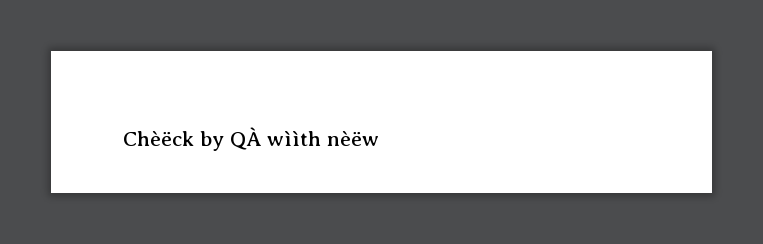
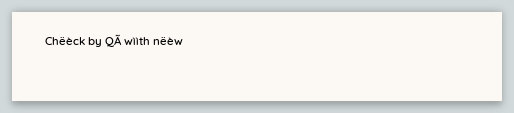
[123,127,380,151] Chèëck by QÀ wììth nèëw -> [45,34,184,47] Chëèck by QÃ wììth nëèw

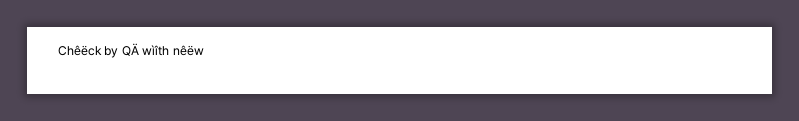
[45,34,184,47] Chëèck by QÃ wììth nëèw -> [58,43,204,58] Chêëck by QÄ wìîth nêëw

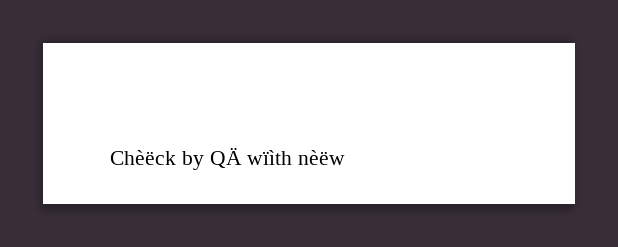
[58,45,102,56] Chêëck -> [110,150,176,165] Chèëck
[142,45,204,56] wìîth nêëw -> [247,150,346,165] wïìth nèëw

